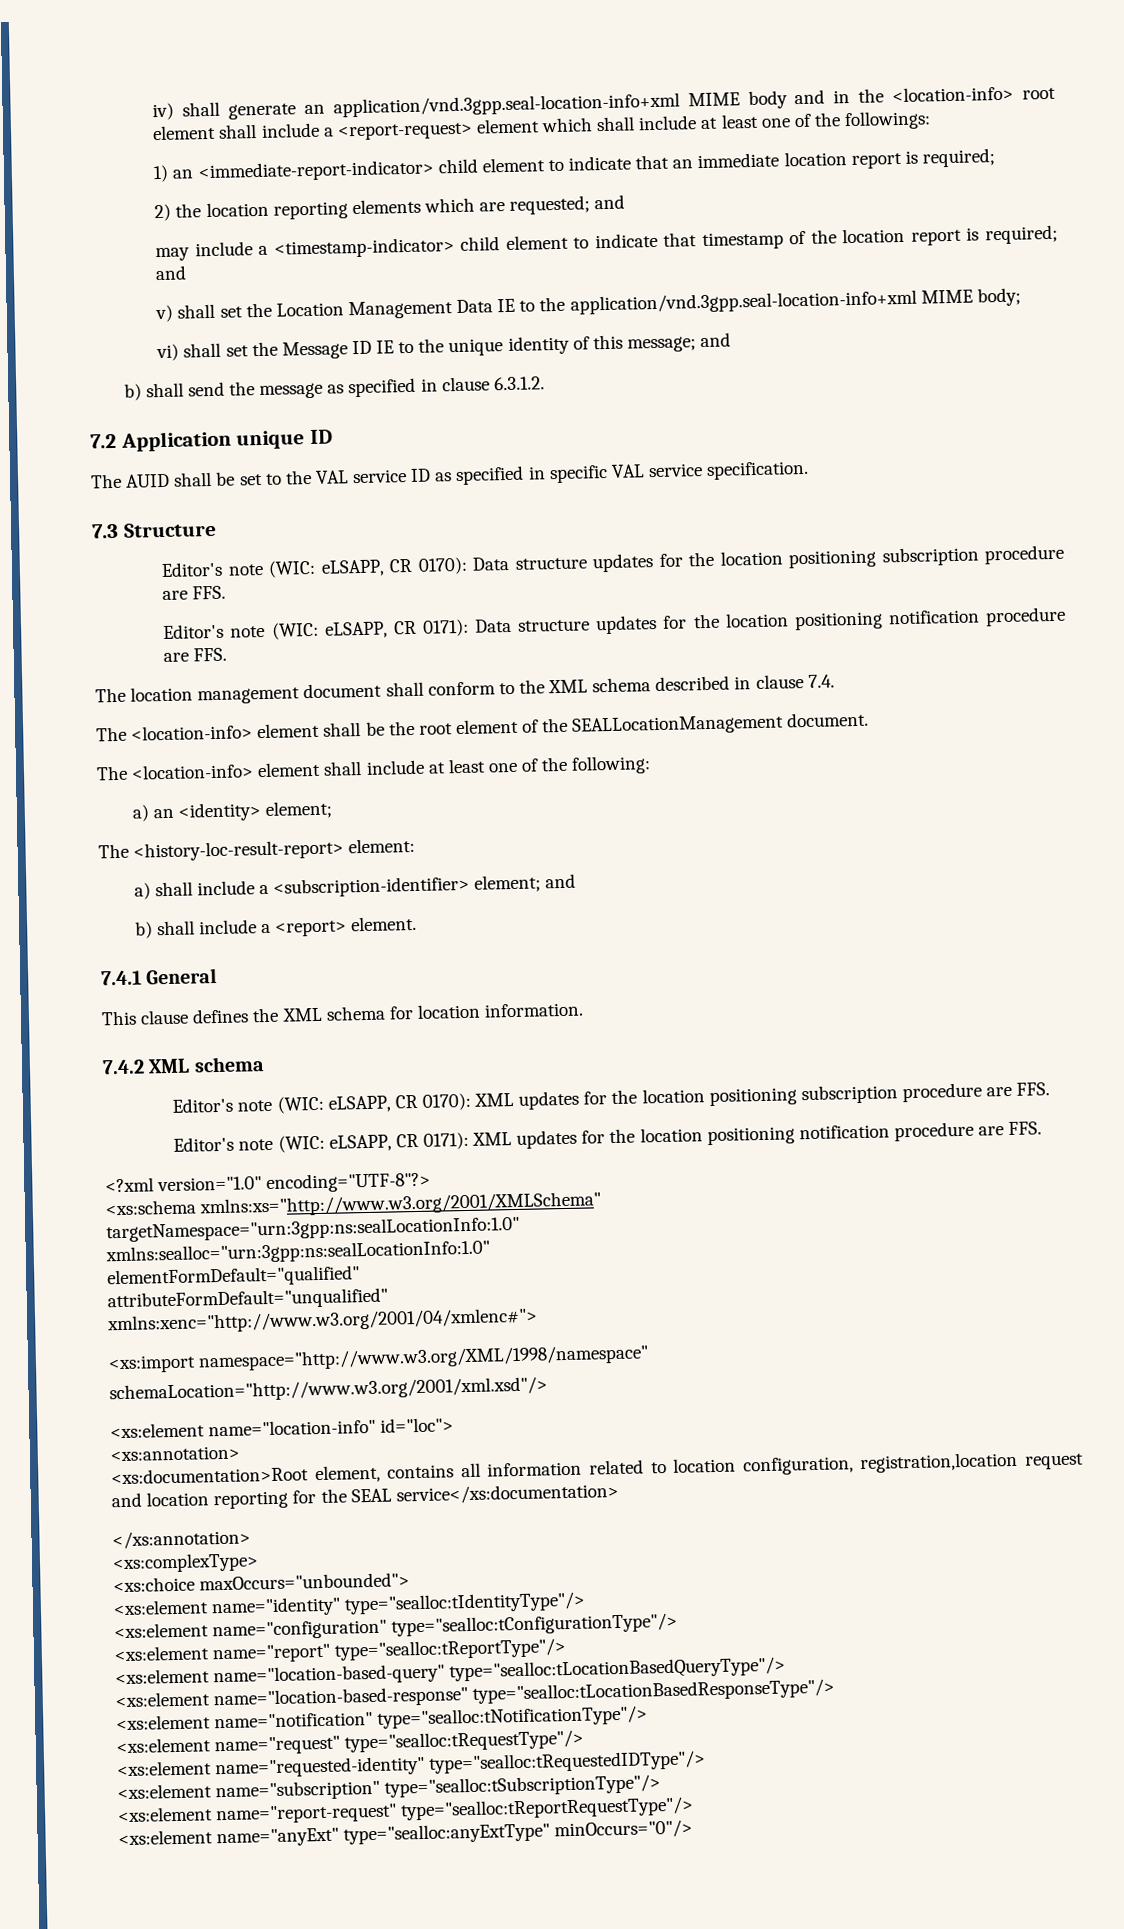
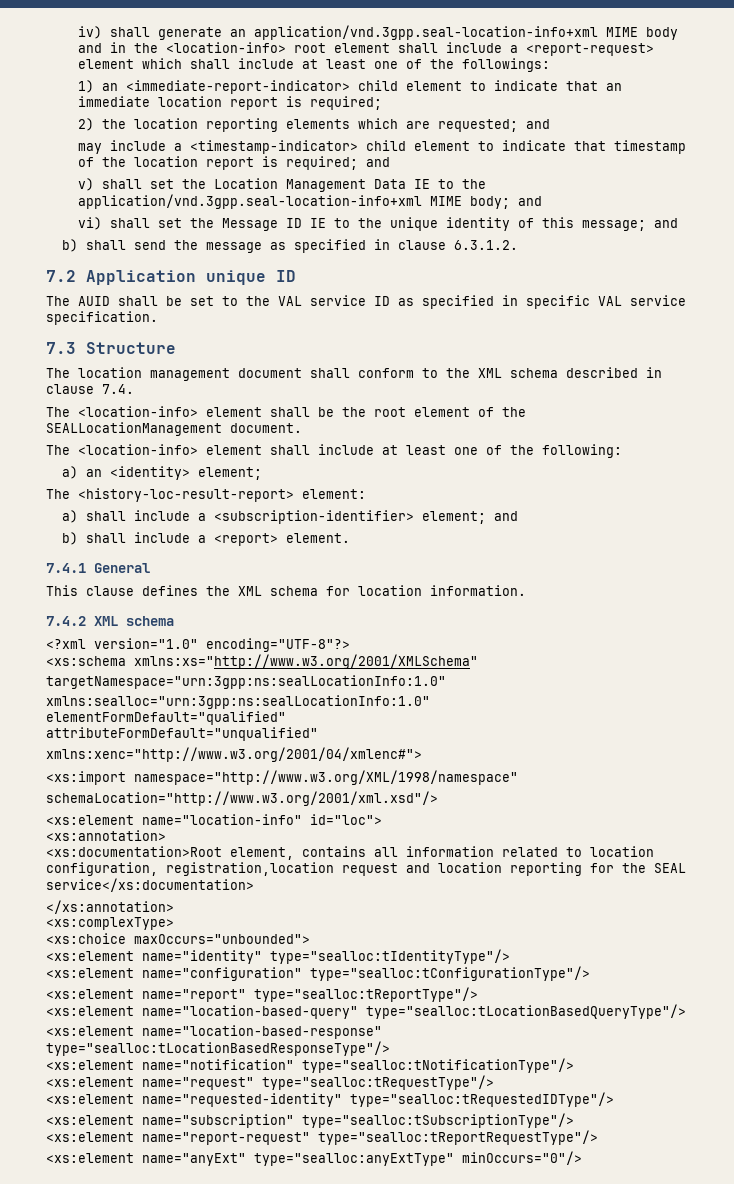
(1021, 297) none -> [518,196,543,206] and
[161,544,1064,578] [162,585,227,601] [163,606,1067,640] [163,647,228,662] // Editor's note (WIC: eLSAPP, CR 0170): Data structure updates for the location positioning subscription procedure are FFS. // Editor's note (WIC: eLSAPP, CR 0171): Data structure updates for the location positioning notification procedure are FFS. -> (176, 348) none
[172,1082,1051,1114] [173,1121,1043,1153] // Editor's note (WIC: eLSAPP, CR 0170): XML updates for the location positioning subscription procedure are FFS. // Editor's note (WIC: eLSAPP, CR 0171): XML updates for the location positioning notification procedure are FFS. -> (174, 621) none

